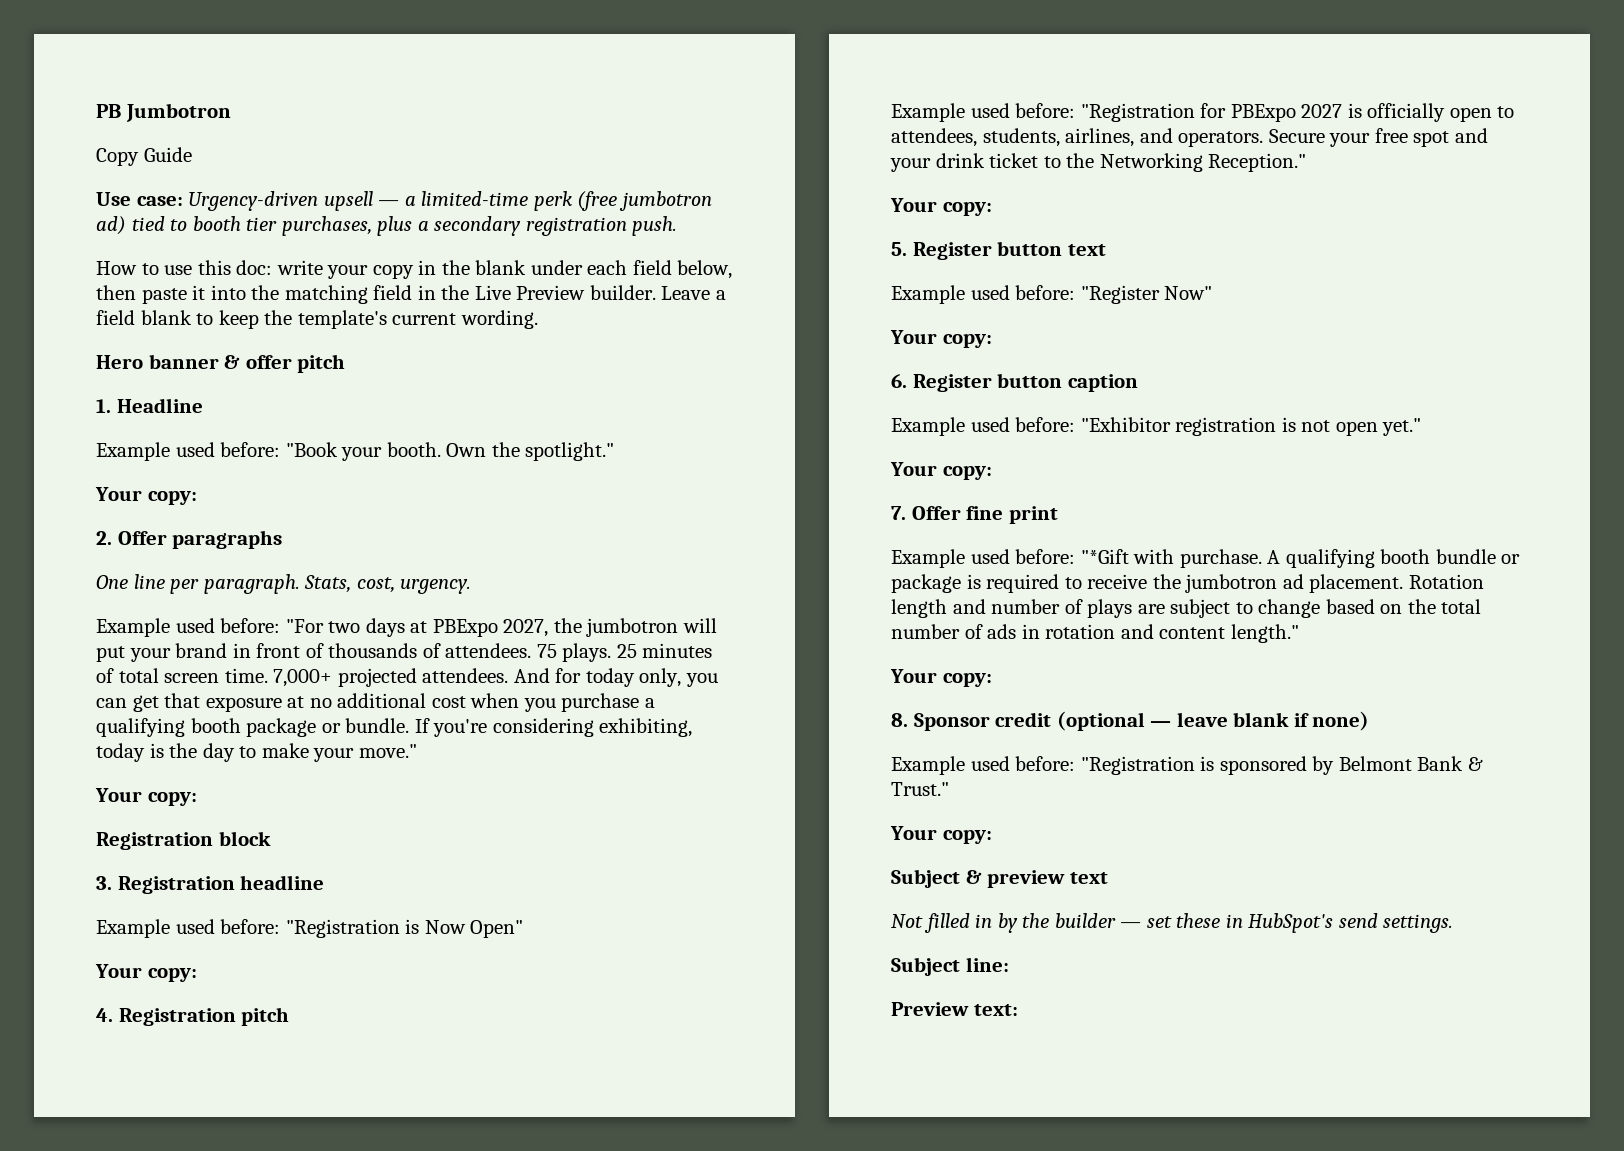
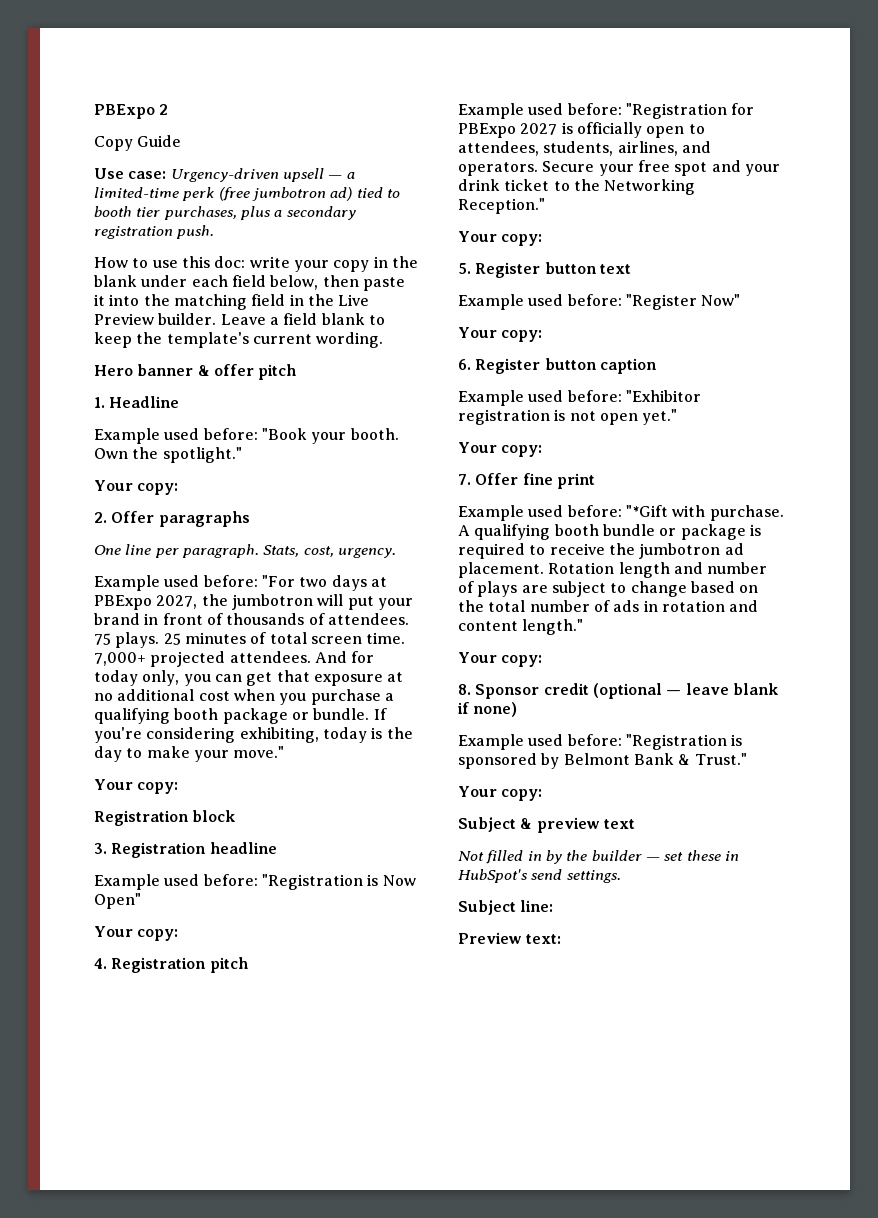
[96,103,231,122] PB Jumbotron -> [94,104,169,119] PBExpo 2

